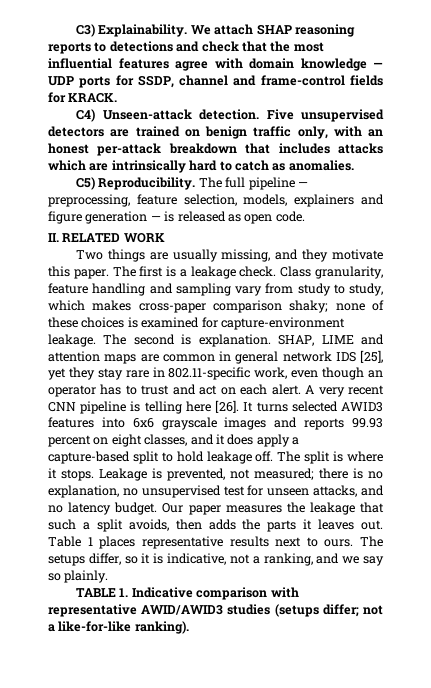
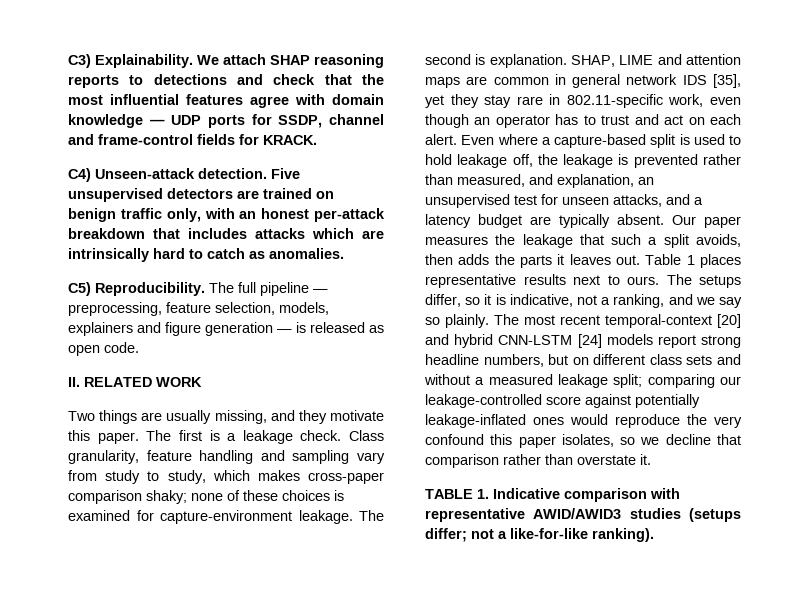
[360,350,383,363] [25], -> [713,74,741,88] [35],
[305,385,384,397] [48,400,384,414] [48,417,383,430] [48,434,290,447] A very recent CNN pipeline is telling here [26]. It turns selected AWID3 features into 6x6 grayscale images and reports 99.93 percent on eight classes, and it does apply -> [461,134,538,145] Even where
(159, 457) none -> [679,134,725,145] is used
[255,451,384,464] [48,468,383,481] [48,485,138,498] off. The split is where it stops. Leakage is prevented, not measured; there is no explanation, no -> [512,154,741,168] [425,174,654,188] off, the leakage is prevented rather than measured, and explanation, an
[48,502,158,515] no latency budget. -> [694,197,703,205] [425,214,664,228] a latency budget are typically absent.
(109, 576) none -> [494,314,741,328] [425,334,741,348] [425,354,741,367] [424,374,741,388] [425,394,700,408] [425,414,742,428] [425,434,741,448] [425,454,651,468] The most recent temporal-context [20] and hybrid CNN-LSTM [24] models report strong headline numbers, but on different class sets and without a measured leakage split; comparing our leakage-controlled score against potentially leakage-inflated ones would reproduce the very confound this paper isolates, so we decline that comparison rather than overstate it.

